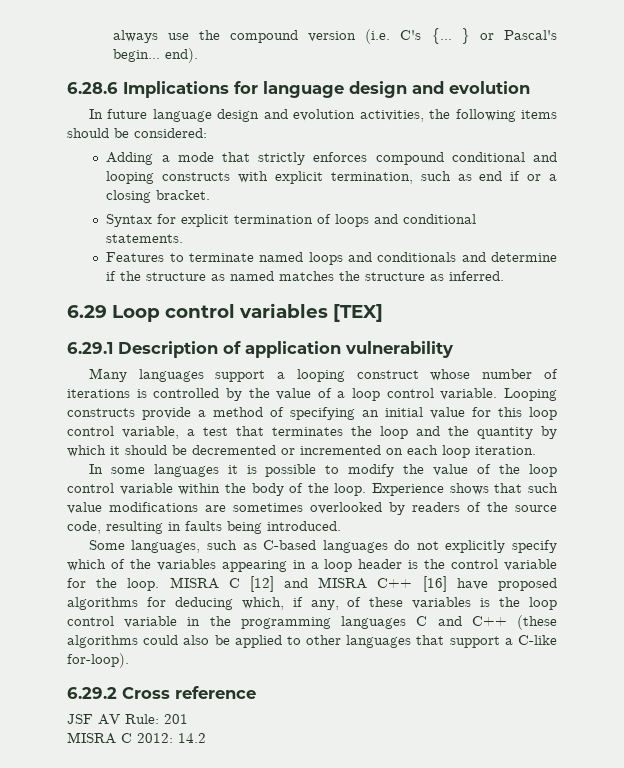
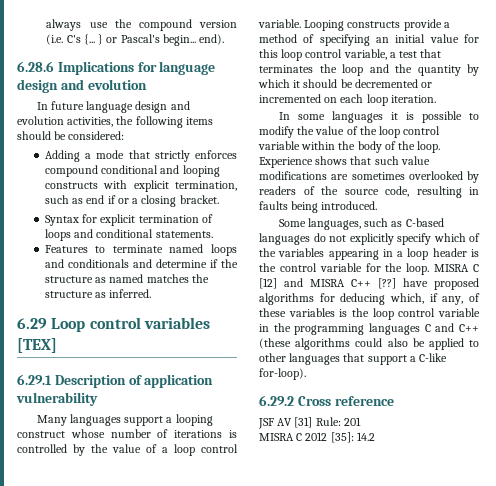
[422,576,447,592] [16] -> [378,278,396,289] [??]
(120, 719) none -> [294,417,313,428] [31]
[137,733,173,743] 2012: -> [305,432,354,443] 2012 [35]:

